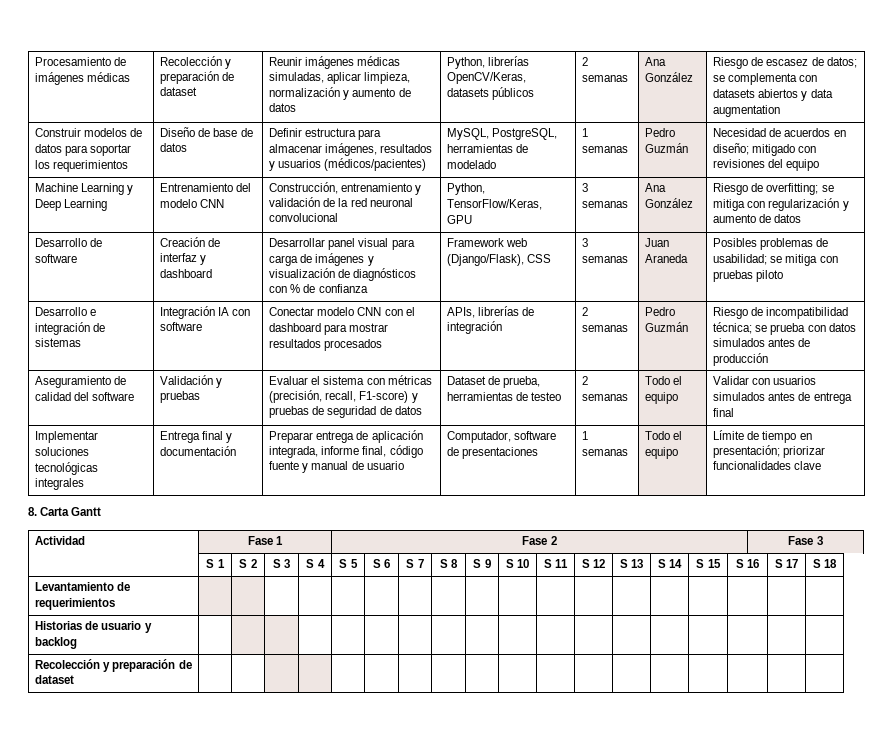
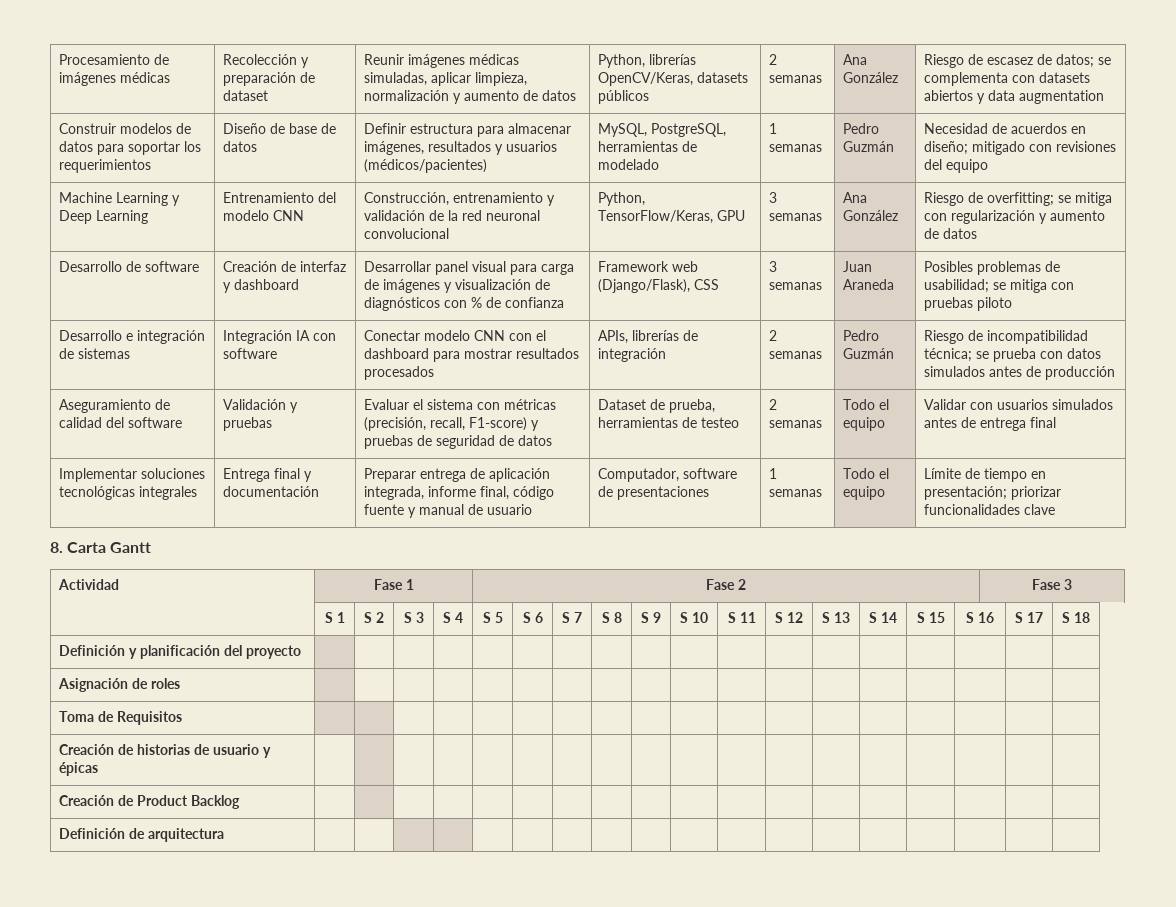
[35,582,131,591] [35,598,116,610] [35,621,152,633] [35,637,78,649] [35,659,192,672] [35,675,75,684] Levantamiento de requerimientos | | | | | | | | | | | | | | | | | | // Historias de usuario y backlog | | | | | | | | | | | | | | | | | | // Recolección y preparación de dataset -> [58,645,301,659] [57,678,180,692] [58,711,182,725] [58,744,271,758] [58,762,98,776] [58,795,240,809] [58,828,224,842] Definición y planificación del proyecto | | | | | | | | | | | | | | | | | | // Asignación de roles | | | | | | | | | | | | | | | | | | // Toma de Requisitos | | | | | | | | | | | | | | | | | | // Creación de historias de usuario y épicas | | | | | | | | | | | | | | | | | | // Creación de Product Backlog | | | | | | | | | | | | | | | | | | // Definición de arquitectura

